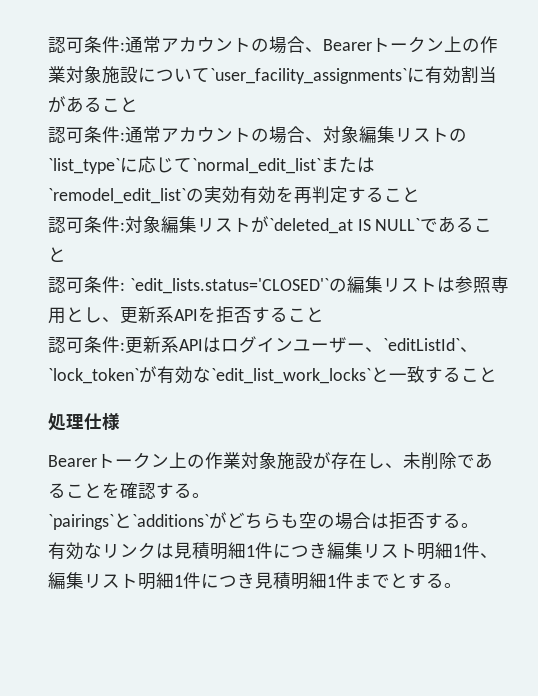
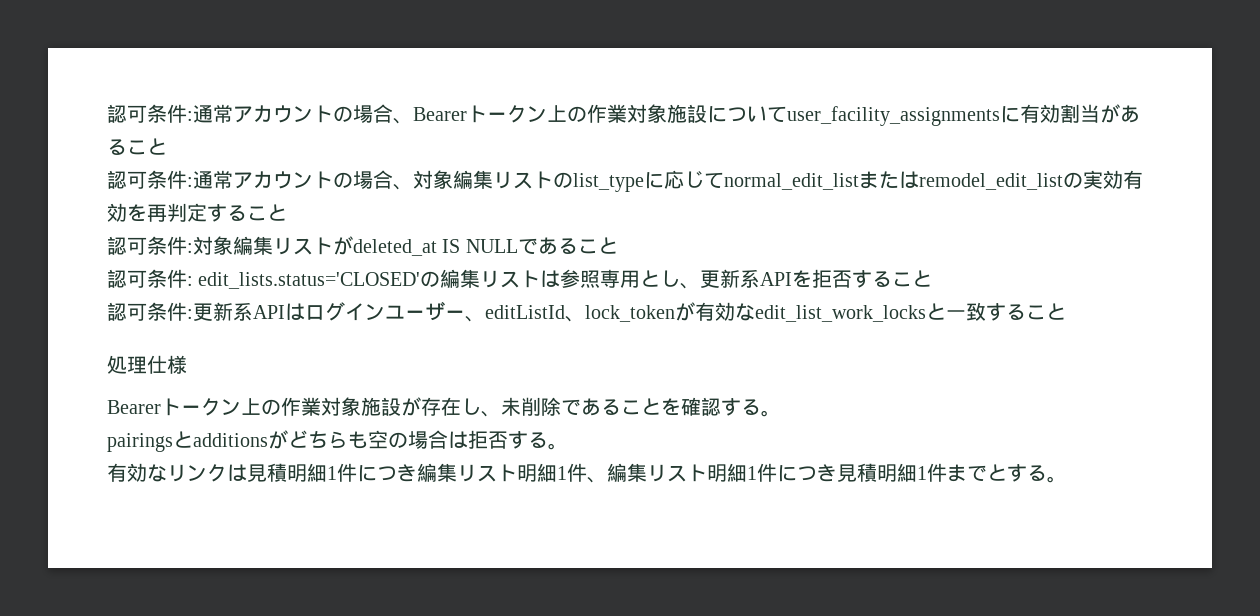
[210,68,407,84] `user_facility_assignments` -> [787,106,1000,126] user_facility_assignments
[48,158,120,174] `list_type` -> [573,173,644,192] list_type
[192,156,375,174] [48,188,186,204] `normal_edit_list`または`remodel_edit_list` -> [724,171,1063,190] normal_edit_listまたはremodel_edit_list
[269,218,421,234] `deleted_at IS NULL` -> [353,239,518,256] deleted_at IS NULL
[129,278,329,294] `edit_lists.status='CLOSED'` -> [198,272,421,289] edit_lists.status='CLOSED'
[383,338,478,352] [48,368,139,384] `editListId`、`lock_token` -> [485,305,675,322] editListId、lock_token
[211,368,371,384] `edit_list_work_locks` -> [755,305,926,322] edit_list_work_locks
[48,513,209,530] `pairings`と`additions` -> [107,431,268,452] pairingsとadditions

